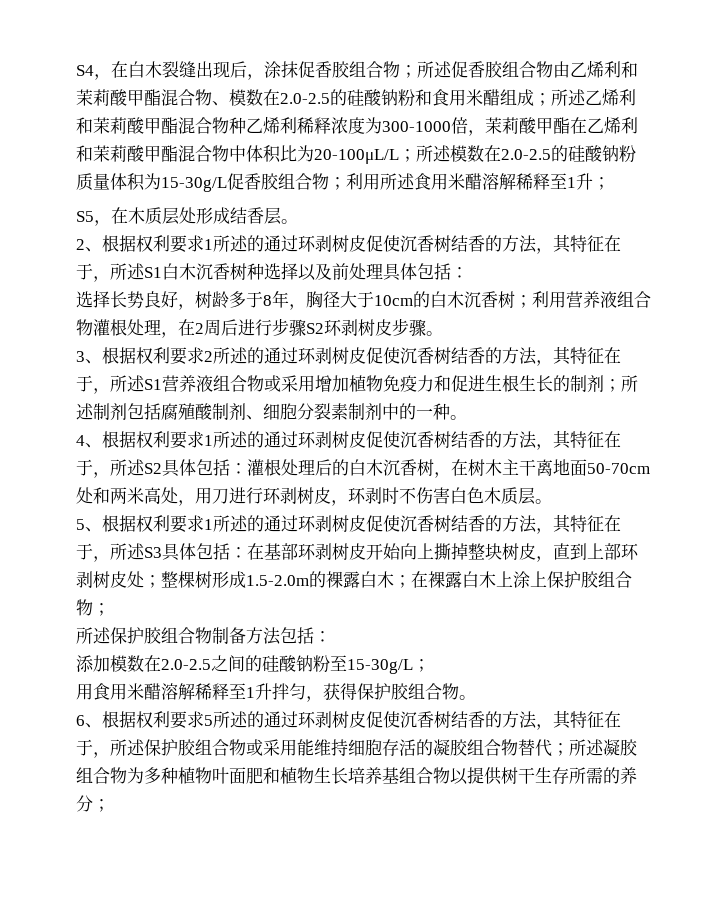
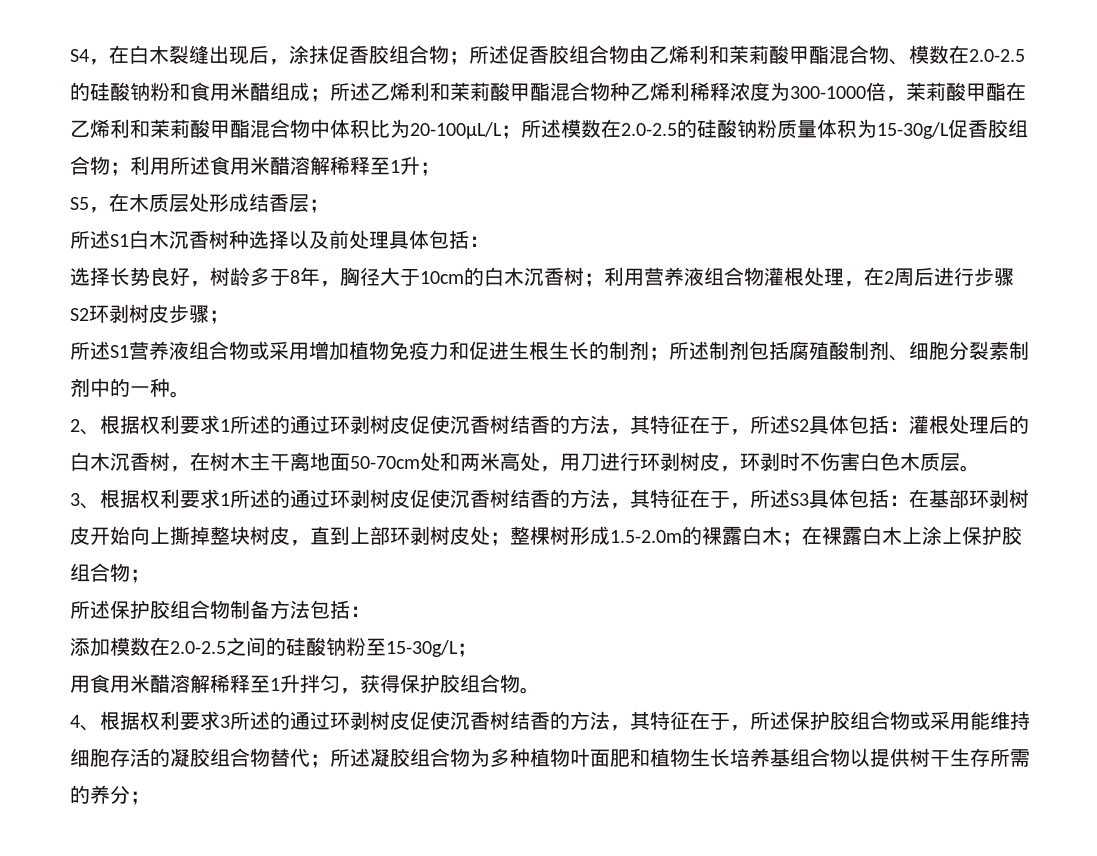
[281,219,298,224] [76,234,621,254] [76,263,110,282] 。 // 2、根据权利要求1所述的通过环剥树皮促使沉香树结香的方法，其特征在于， -> [309,199,329,213] ； //
[426,331,443,336] [76,346,621,366] [76,375,110,394] 。 // 3、根据权利要求2所述的通过环剥树皮促使沉香树结香的方法，其特征在于， -> [209,310,229,324] ； //
[76,435,85,446] 4 -> [70,419,80,432] 2
[76,519,85,530] 5 -> [70,493,80,506] 3
[76,711,213,729] 6、根据权利要求5 -> [70,711,230,731] 4、根据权利要求3

